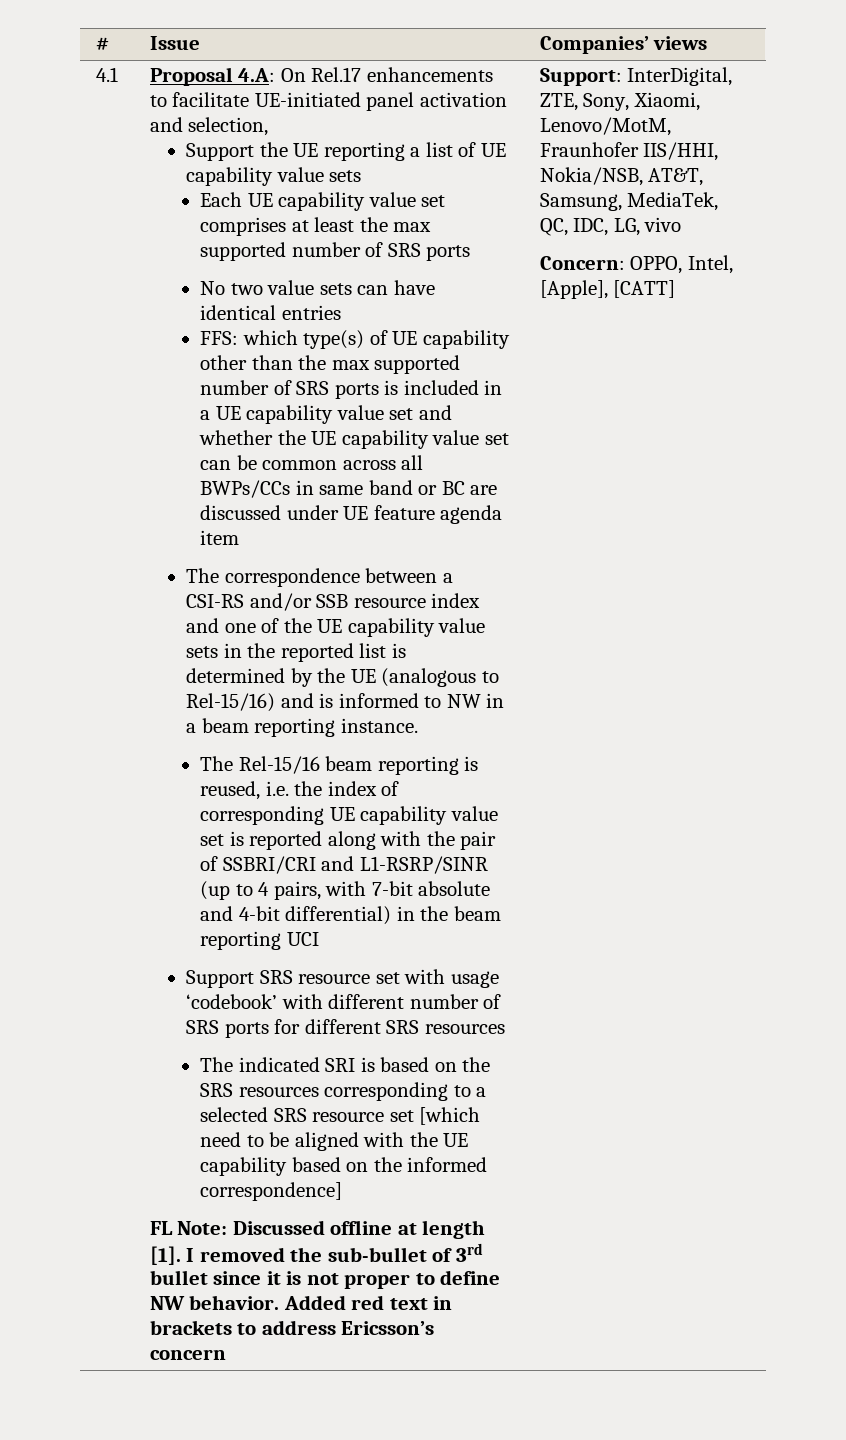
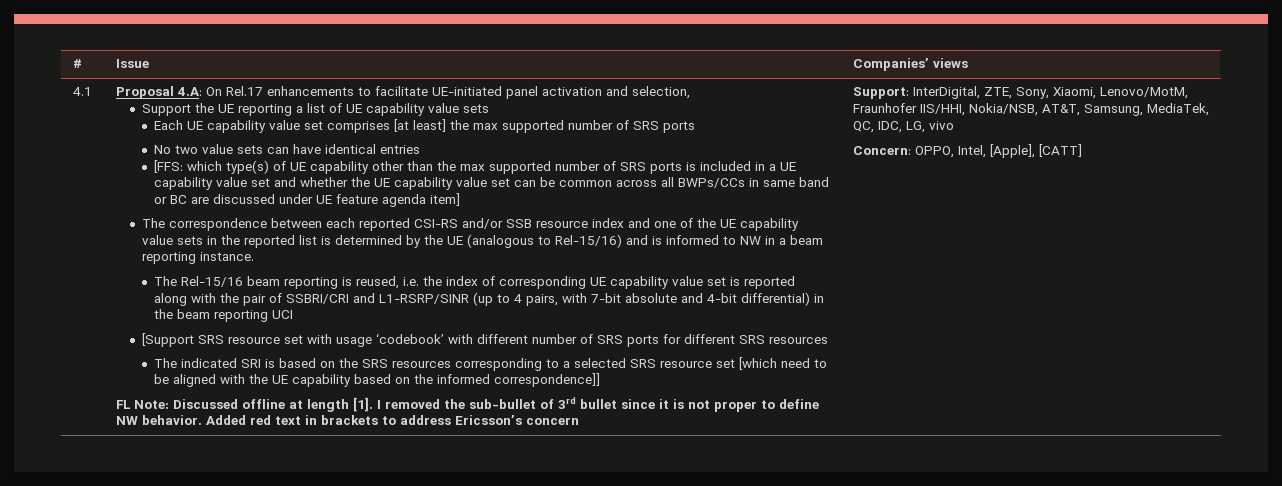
[291,217,355,232] at least -> [393,119,446,132] [at least]
[200,331,239,345] FFS: -> [153,160,183,173] [FFS:
[200,530,240,545] item -> [429,193,460,206] item]
[442,573,453,583] a -> [326,218,411,231] each reported
[186,970,255,988] Support -> [142,333,195,347] [Support
[200,1182,343,1201] correspondence] -> [493,373,600,387] correspondence]]

